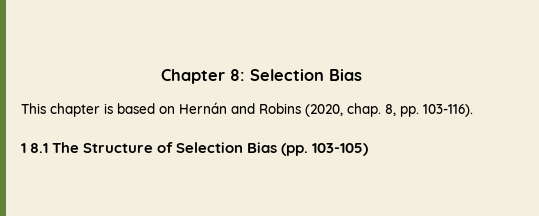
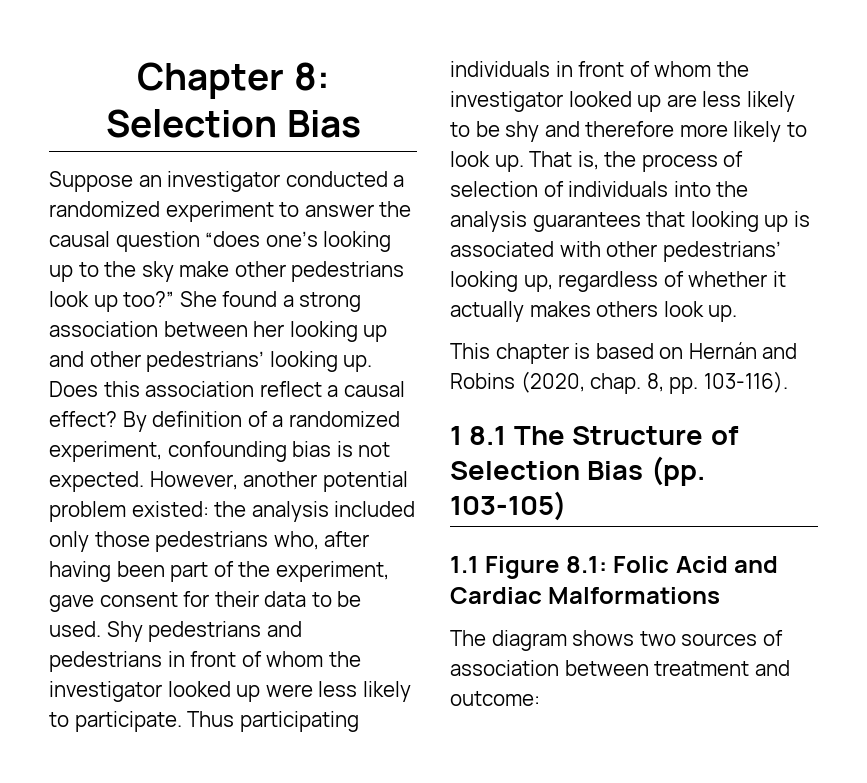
(362, 75) none -> [49,171,405,192] [49,201,412,222] [49,231,392,252] [49,261,405,282] [49,291,362,312] [49,321,388,342] [49,351,373,372] [49,381,405,397] [49,411,400,432] [49,441,391,462] [49,471,408,492] [49,501,416,522] [49,531,370,552] [49,561,389,582] [49,591,362,612] [49,621,302,642] [49,651,361,672] [49,681,411,702] [49,711,359,732] [450,61,749,77] [450,91,795,112] [450,121,807,142] [450,151,744,172] [450,181,749,197] [450,211,810,232] [450,241,781,262] [450,271,786,292] [450,301,738,322] // Suppose an investigator conducted a randomized experiment to answer the causal question “does one’s looking up to the sky make other pedestrians look up too?” She found a strong association between her looking up and other pedestrians’ looking up. Does this association reflect a causal effect? By definition of a randomized experiment, confounding bias is not expected. However, another potential problem existed: the analysis included only those pedestrians who, after having been part of the experiment, gave consent for their data to be used. Shy pedestrians and pedestrians in front of whom the investigator looked up were less likely to participate. Thus participating individuals in front of whom the investigator looked up are less likely to be shy and therefore more likely to look up. That is, the process of selection of individuals into the analysis guarantees that looking up is associated with other pedestrians’ looking up, regardless of whether it actually makes others look up.
(369, 149) none -> [450,556,779,579] [450,587,721,604] [450,630,783,651] [450,660,790,676] [450,691,540,706] // 1.1 Figure 8.1: Folic Acid and Cardiac Malformations // The diagram shows two sources of association between treatment and outcome:

